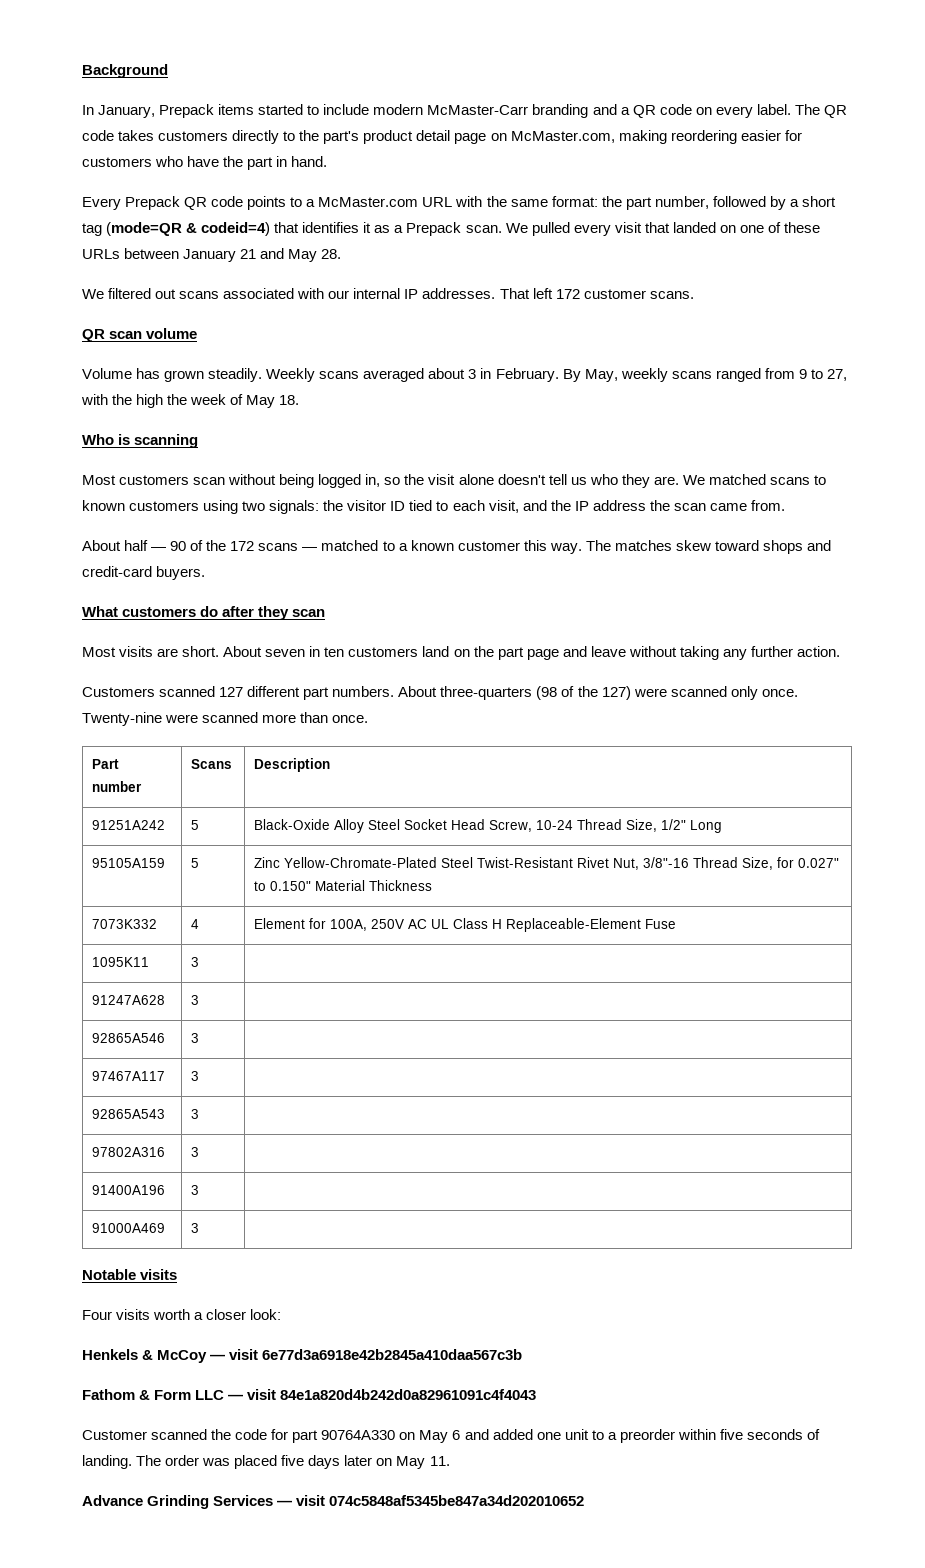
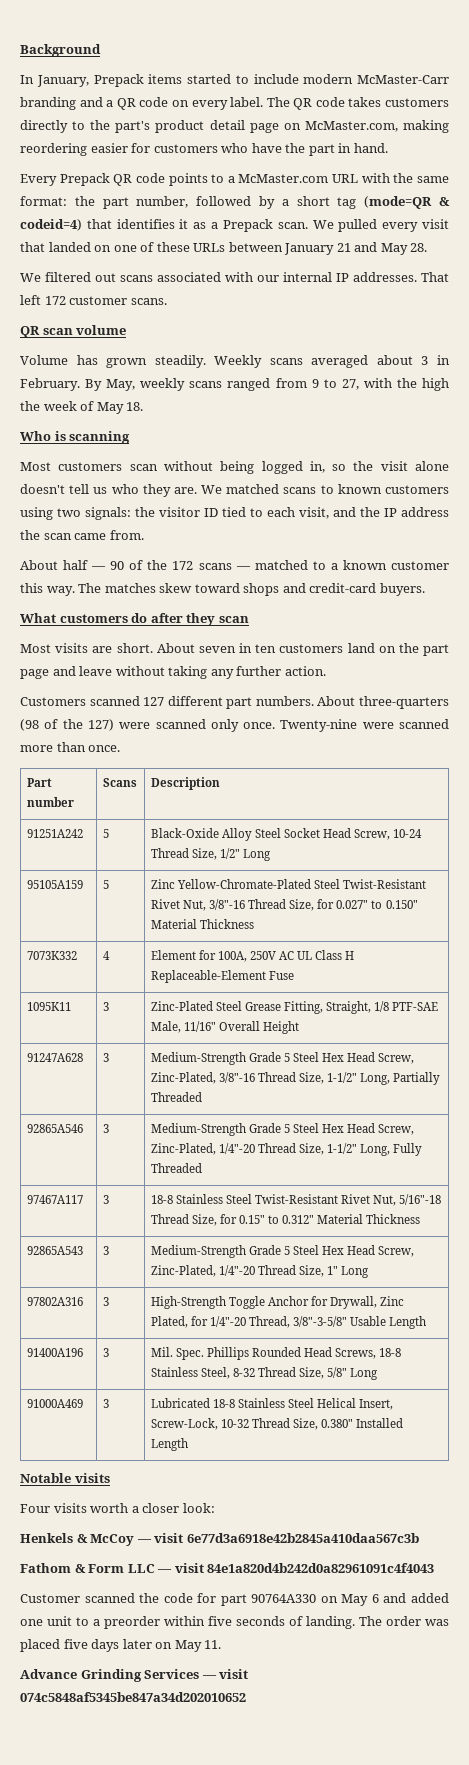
[92,995,166,1005] [191,995,200,1005] [92,1033,166,1043] [191,1033,200,1043] [92,1071,166,1081] [191,1071,200,1081] [92,1109,166,1119] [191,1109,200,1119] [92,1147,166,1157] [191,1147,200,1157] [92,1185,166,1195] [191,1185,200,1195] [92,1223,166,1233] [191,1223,200,1233] // 91247A628 | 3 | // 92865A546 | 3 | // 97467A117 | 3 | // 92865A543 | 3 | // 97802A316 | 3 | // 91400A196 | 3 | // 91000A469 | 3 | -> [150,1001,439,1014] [150,1021,300,1034] [26,1053,83,1062] [102,1053,109,1062] [150,1052,415,1065] [150,1072,441,1085] [150,1092,202,1102] [26,1124,83,1133] [102,1124,109,1133] [150,1123,415,1136] [150,1143,423,1156] [150,1163,202,1173] [26,1195,83,1204] [102,1195,109,1204] [150,1194,442,1206] [150,1214,421,1226] [26,1246,83,1255] [102,1246,109,1255] [150,1245,415,1258] [150,1265,370,1278] [26,1297,83,1306] [102,1297,109,1306] [150,1296,405,1309] [150,1316,427,1329] [26,1348,83,1357] [102,1348,109,1357] [150,1347,402,1360] [150,1367,379,1380] [26,1399,83,1408] [102,1399,109,1408] [150,1398,394,1410] [150,1418,404,1430] [150,1438,188,1451] Zinc-Plated Steel Grease Fitting, Straight, 1/8 PTF-SAE Male, 11/16" Overall Height // 91247A628 | 3 | Medium-Strength Grade 5 Steel Hex Head Screw, Zinc-Plated, 3/8"-16 Thread Size, 1-1/2" Long, Partially Threaded // 92865A546 | 3 | Medium-Strength Grade 5 Steel Hex Head Screw, Zinc-Plated, 1/4"-20 Thread Size, 1-1/2" Long, Fully Threaded // 97467A117 | 3 | 18-8 Stainless Steel Twist-Resistant Rivet Nut, 5/16"-18 Thread Size, for 0.15" to 0.312" Material Thickness // 92865A543 | 3 | Medium-Strength Grade 5 Steel Hex Head Screw, Zinc-Plated, 1/4"-20 Thread Size, 1" Long // 97802A316 | 3 | High-Strength Toggle Anchor for Drywall, Zinc Plated, for 1/4"-20 Thread, 3/8"-3-5/8" Usable Length // 91400A196 | 3 | Mil. Spec. Phillips Rounded Head Screws, 18-8 Stainless Steel, 8-32 Thread Size, 5/8" Long // 91000A469 | 3 | Lubricated 18-8 Stainless Steel Helical Insert, Screw-Lock, 10-32 Thread Size, 0.380" Installed Length

